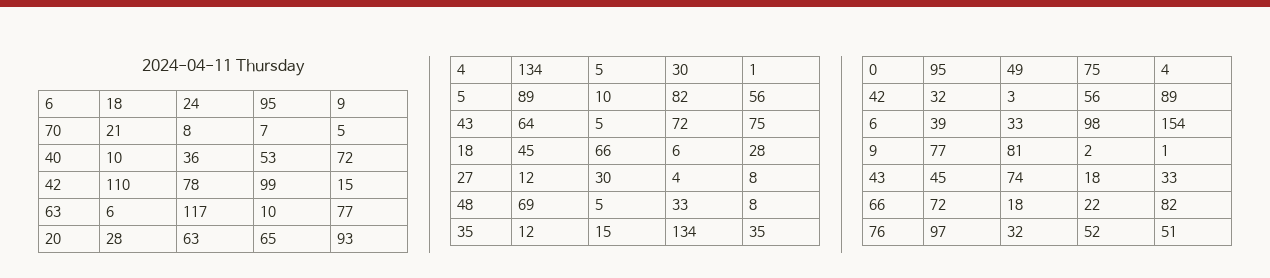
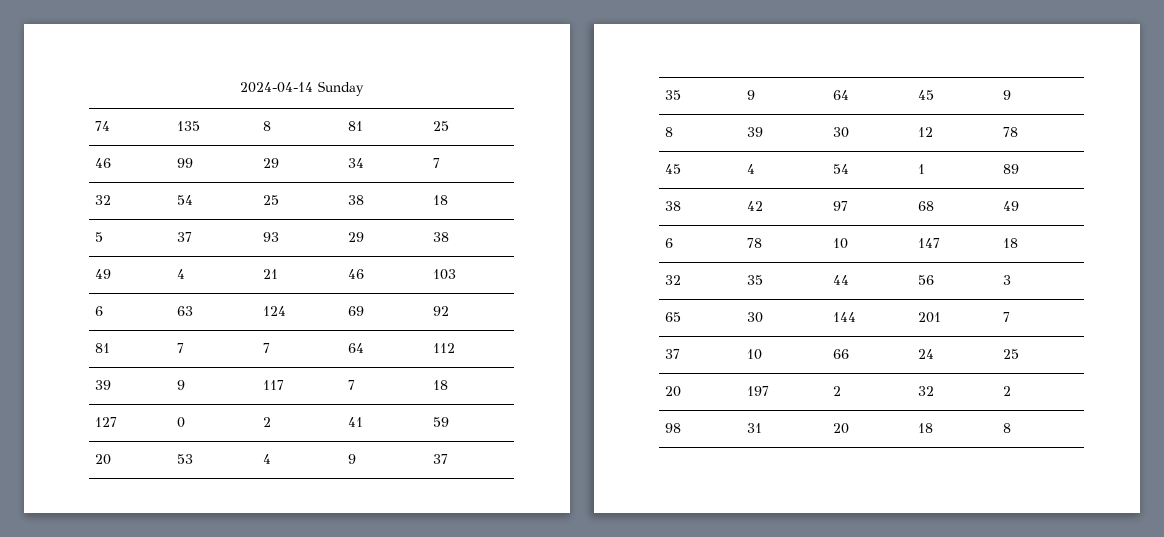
[141,59,306,76] [44,98,53,109] [105,98,122,109] [182,98,199,109] [259,98,276,109] [336,98,345,109] [44,125,61,136] [105,125,122,136] [182,125,191,136] [259,125,268,136] [336,125,345,136] [44,152,61,163] [105,152,122,163] [182,152,199,163] [259,152,276,163] [336,152,353,163] [44,179,61,190] [105,179,130,190] [182,179,199,190] [259,179,276,190] [336,179,353,190] [44,206,61,217] [105,206,114,217] [182,206,207,217] [259,206,276,217] [336,206,353,217] [44,233,61,244] [105,233,122,244] [182,233,199,244] [259,233,276,244] [336,233,353,244] [456,64,465,75] [517,64,542,75] [594,64,603,75] [671,64,688,75] [748,64,757,75] [456,91,465,102] [517,91,534,102] [594,91,611,102] [671,91,688,102] [748,91,765,102] [456,118,473,129] [517,118,534,129] [594,118,603,129] [671,118,688,129] [748,118,765,129] [456,145,473,156] [517,145,534,156] [594,145,611,156] [671,145,680,156] [748,145,765,156] [456,172,473,183] [517,172,534,183] [594,172,611,183] [671,172,680,183] [748,172,757,183] [456,199,473,210] [517,199,534,210] [594,199,603,210] [671,199,688,210] [748,199,757,210] [456,226,473,237] [517,226,534,237] [594,226,611,237] [671,226,696,237] [748,226,765,237] [868,64,877,75] [929,64,946,75] [1006,64,1023,75] [1083,64,1100,75] [1160,64,1169,75] [868,91,885,102] [929,91,946,102] [1006,91,1015,102] [1083,91,1100,102] [1160,91,1177,102] [868,118,877,129] [929,118,946,129] [1006,118,1023,129] [1083,118,1100,129] [1160,118,1185,129] [868,145,877,156] [929,145,946,156] [1006,145,1023,156] [1083,145,1092,156] [1160,145,1169,156] [868,172,885,183] [929,172,946,183] [1006,172,1023,183] [1083,172,1100,183] [1160,172,1177,183] [868,199,885,210] [929,199,946,210] [1006,199,1023,210] [1083,199,1100,210] [1160,199,1177,210] [868,226,885,237] [929,226,946,237] [1006,226,1023,237] [1083,226,1100,237] [1160,226,1177,237] 2024-04-11 Thursday // 6 | 18 | 24 | 95 | 9 // 70 | 21 | 8 | 7 | 5 // 40 | 10 | 36 | 53 | 72 // 42 | 110 | 78 | 99 | 15 // 63 | 6 | 117 | 10 | 77 // 20 | 28 | 63 | 65 | 93 // 4 | 134 | 5 | 30 | 1 // 5 | 89 | 10 | 82 | 56 // 43 | 64 | 5 | 72 | 75 // 18 | 45 | 66 | 6 | 28 // 27 | 12 | 30 | 4 | 8 // 48 | 69 | 5 | 33 | 8 // 35 | 12 | 15 | 134 | 35 // 0 | 95 | 49 | 75 | 4 // 42 | 32 | 3 | 56 | 89 // 6 | 39 | 33 | 98 | 154 // 9 | 77 | 81 | 2 | 1 // 43 | 45 | 74 | 18 | 33 // 66 | 72 | 18 | 22 | 82 // 76 | 97 | 32 | 52 | 51 -> [239,81,364,96] [95,121,111,131] [177,121,201,131] [263,121,272,131] [348,121,364,131] [433,121,450,131] [95,158,112,168] [177,158,194,168] [263,158,280,168] [348,158,365,168] [433,158,441,168] [95,195,112,205] [177,195,194,205] [263,195,280,205] [348,195,365,205] [433,195,449,205] [95,232,104,242] [177,232,193,242] [263,232,280,242] [348,232,365,242] [433,232,450,242] [95,269,112,279] [177,269,186,279] [263,269,279,279] [348,269,365,279] [433,269,457,280] [95,306,104,316] [177,306,194,316] [263,306,287,316] [348,306,365,316] [433,306,450,316] [95,343,111,353] [177,343,185,353] [263,343,271,353] [348,343,365,353] [433,343,456,353] [95,380,112,390] [177,380,186,390] [263,380,285,390] [348,380,356,390] [433,380,449,390] [95,417,118,427] [177,417,186,428] [263,417,272,427] [348,417,364,427] [433,417,450,427] [95,454,112,465] [177,454,194,464] [263,454,272,464] [348,454,357,464] [433,454,449,464] [665,90,682,100] [747,90,756,100] [833,90,850,100] [918,90,935,100] [1003,90,1012,100] [665,127,674,137] [747,127,764,137] [833,127,850,138] [918,127,934,137] [1003,127,1019,137] [665,164,682,174] [747,164,756,174] [833,164,850,174] [918,164,926,174] [1003,164,1020,174] [665,201,682,211] [747,201,764,211] [833,201,849,211] [918,201,935,211] [1003,201,1020,211] [665,238,674,248] [747,238,763,248] [833,238,849,249] [918,238,941,248] [1003,238,1019,248] [665,275,682,285] [747,275,764,285] [833,275,850,285] [918,275,935,285] [1003,275,1012,285] [665,312,682,322] [747,312,764,323] [833,312,857,322] [918,312,942,323] [1003,312,1011,322] [665,349,681,359] [747,349,763,360] [833,349,850,359] [918,349,935,359] [1003,349,1020,359] [665,386,682,397] [747,386,770,396] [833,386,842,396] [918,386,935,396] [1003,386,1012,396] [665,423,682,433] [747,423,763,433] [833,423,850,434] [918,423,934,433] [1003,423,1012,433] 2024-04-14 Sunday // 74 | 135 | 8 | 81 | 25 // 46 | 99 | 29 | 34 | 7 // 32 | 54 | 25 | 38 | 18 // 5 | 37 | 93 | 29 | 38 // 49 | 4 | 21 | 46 | 103 // 6 | 63 | 124 | 69 | 92 // 81 | 7 | 7 | 64 | 112 // 39 | 9 | 117 | 7 | 18 // 127 | 0 | 2 | 41 | 59 // 20 | 53 | 4 | 9 | 37 // 35 | 9 | 64 | 45 | 9 // 8 | 39 | 30 | 12 | 78 // 45 | 4 | 54 | 1 | 89 // 38 | 42 | 97 | 68 | 49 // 6 | 78 | 10 | 147 | 18 // 32 | 35 | 44 | 56 | 3 // 65 | 30 | 144 | 201 | 7 // 37 | 10 | 66 | 24 | 25 // 20 | 197 | 2 | 32 | 2 // 98 | 31 | 20 | 18 | 8

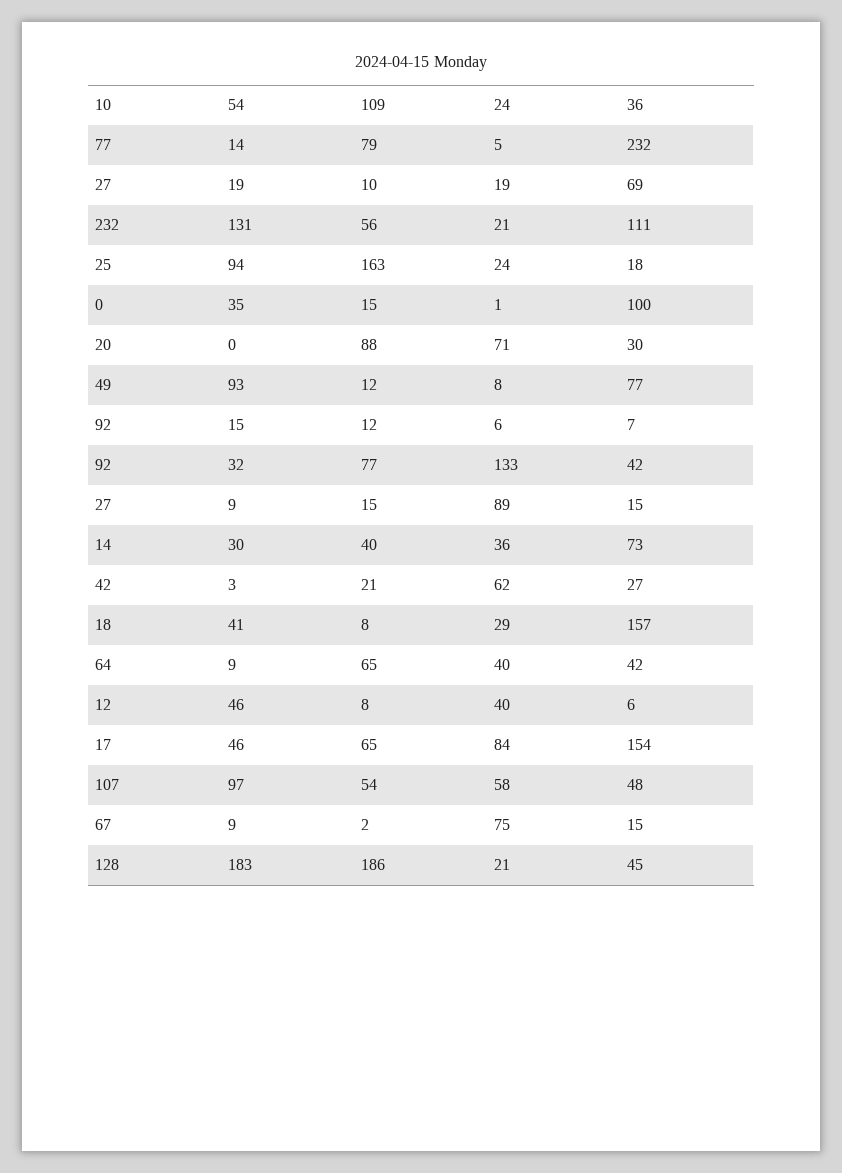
[239,81,364,96] [95,121,111,131] [177,121,201,131] [263,121,272,131] [348,121,364,131] [433,121,450,131] [95,158,112,168] [177,158,194,168] [263,158,280,168] [348,158,365,168] [433,158,441,168] [95,195,112,205] [177,195,194,205] [263,195,280,205] [348,195,365,205] [433,195,449,205] [95,232,104,242] [177,232,193,242] [263,232,280,242] [348,232,365,242] [433,232,450,242] [95,269,112,279] [177,269,186,279] [263,269,279,279] [348,269,365,279] [433,269,457,280] [95,306,104,316] [177,306,194,316] [263,306,287,316] [348,306,365,316] [433,306,450,316] [95,343,111,353] [177,343,185,353] [263,343,271,353] [348,343,365,353] [433,343,456,353] [95,380,112,390] [177,380,186,390] [263,380,285,390] [348,380,356,390] [433,380,449,390] [95,417,118,427] [177,417,186,428] [263,417,272,427] [348,417,364,427] [433,417,450,427] [95,454,112,465] [177,454,194,464] [263,454,272,464] [348,454,357,464] [433,454,449,464] [665,90,682,100] [747,90,756,100] [833,90,850,100] [918,90,935,100] [1003,90,1012,100] [665,127,674,137] [747,127,764,137] [833,127,850,138] [918,127,934,137] [1003,127,1019,137] [665,164,682,174] [747,164,756,174] [833,164,850,174] [918,164,926,174] [1003,164,1020,174] [665,201,682,211] [747,201,764,211] [833,201,849,211] [918,201,935,211] [1003,201,1020,211] [665,238,674,248] [747,238,763,248] [833,238,849,249] [918,238,941,248] [1003,238,1019,248] [665,275,682,285] [747,275,764,285] [833,275,850,285] [918,275,935,285] [1003,275,1012,285] [665,312,682,322] [747,312,764,323] [833,312,857,322] [918,312,942,323] [1003,312,1011,322] [665,349,681,359] [747,349,763,360] [833,349,850,359] [918,349,935,359] [1003,349,1020,359] [665,386,682,397] [747,386,770,396] [833,386,842,396] [918,386,935,396] [1003,386,1012,396] [665,423,682,433] [747,423,763,433] [833,423,850,434] [918,423,934,433] [1003,423,1012,433] 2024-04-14 Sunday // 74 | 135 | 8 | 81 | 25 // 46 | 99 | 29 | 34 | 7 // 32 | 54 | 25 | 38 | 18 // 5 | 37 | 93 | 29 | 38 // 49 | 4 | 21 | 46 | 103 // 6 | 63 | 124 | 69 | 92 // 81 | 7 | 7 | 64 | 112 // 39 | 9 | 117 | 7 | 18 // 127 | 0 | 2 | 41 | 59 // 20 | 53 | 4 | 9 | 37 // 35 | 9 | 64 | 45 | 9 // 8 | 39 | 30 | 12 | 78 // 45 | 4 | 54 | 1 | 89 // 38 | 42 | 97 | 68 | 49 // 6 | 78 | 10 | 147 | 18 // 32 | 35 | 44 | 56 | 3 // 65 | 30 | 144 | 201 | 7 // 37 | 10 | 66 | 24 | 25 // 20 | 197 | 2 | 32 | 2 // 98 | 31 | 20 | 18 | 8 -> [355,56,487,71] [94,99,111,110] [227,99,244,110] [360,99,385,110] [493,99,510,110] [626,99,643,110] [94,139,111,150] [227,139,244,150] [360,139,377,150] [493,139,502,150] [626,139,651,150] [94,179,111,190] [227,179,244,190] [360,179,377,190] [493,179,510,190] [626,179,643,190] [94,219,119,230] [227,219,252,230] [360,219,377,230] [493,219,510,230] [626,219,651,230] [94,259,111,270] [227,259,244,270] [360,259,385,270] [493,259,510,270] [626,259,643,270] [94,299,103,310] [227,299,244,310] [360,299,377,310] [493,299,502,310] [626,299,651,310] [94,339,111,350] [227,339,236,350] [360,339,377,350] [493,339,510,350] [626,339,643,350] [94,379,111,390] [227,379,244,390] [360,379,377,390] [493,379,502,390] [626,379,643,390] [94,419,111,430] [227,419,244,430] [360,419,377,430] [493,419,502,430] [626,419,635,430] [94,459,111,470] [227,459,244,470] [360,459,377,470] [493,459,518,470] [626,459,643,470] [94,499,111,510] [227,499,236,510] [360,499,377,510] [493,499,510,510] [626,499,643,510] [94,539,111,550] [227,539,244,550] [360,539,377,550] [493,539,510,550] [626,539,643,550] [94,579,111,590] [227,579,236,590] [360,579,377,590] [493,579,510,590] [626,579,643,590] [94,619,111,630] [227,619,244,630] [360,619,369,630] [493,619,510,630] [626,619,651,630] [94,659,111,670] [227,659,236,670] [360,659,377,670] [493,659,510,670] [626,659,643,670] [94,699,111,710] [227,699,244,710] [360,699,369,710] [493,699,510,710] [626,699,635,710] [94,739,111,750] [227,739,244,750] [360,739,377,750] [493,739,510,750] [626,739,651,750] [94,779,119,790] [227,779,244,790] [360,779,377,790] [493,779,510,790] [626,779,643,790] [94,819,111,830] [227,819,236,830] [360,819,369,830] [493,819,510,830] [626,819,643,830] [94,859,119,870] [227,859,252,870] [360,859,385,870] [493,859,510,870] [626,859,643,870] 2024-04-15 Monday // 10 | 54 | 109 | 24 | 36 // 77 | 14 | 79 | 5 | 232 // 27 | 19 | 10 | 19 | 69 // 232 | 131 | 56 | 21 | 111 // 25 | 94 | 163 | 24 | 18 // 0 | 35 | 15 | 1 | 100 // 20 | 0 | 88 | 71 | 30 // 49 | 93 | 12 | 8 | 77 // 92 | 15 | 12 | 6 | 7 // 92 | 32 | 77 | 133 | 42 // 27 | 9 | 15 | 89 | 15 // 14 | 30 | 40 | 36 | 73 // 42 | 3 | 21 | 62 | 27 // 18 | 41 | 8 | 29 | 157 // 64 | 9 | 65 | 40 | 42 // 12 | 46 | 8 | 40 | 6 // 17 | 46 | 65 | 84 | 154 // 107 | 97 | 54 | 58 | 48 // 67 | 9 | 2 | 75 | 15 // 128 | 183 | 186 | 21 | 45

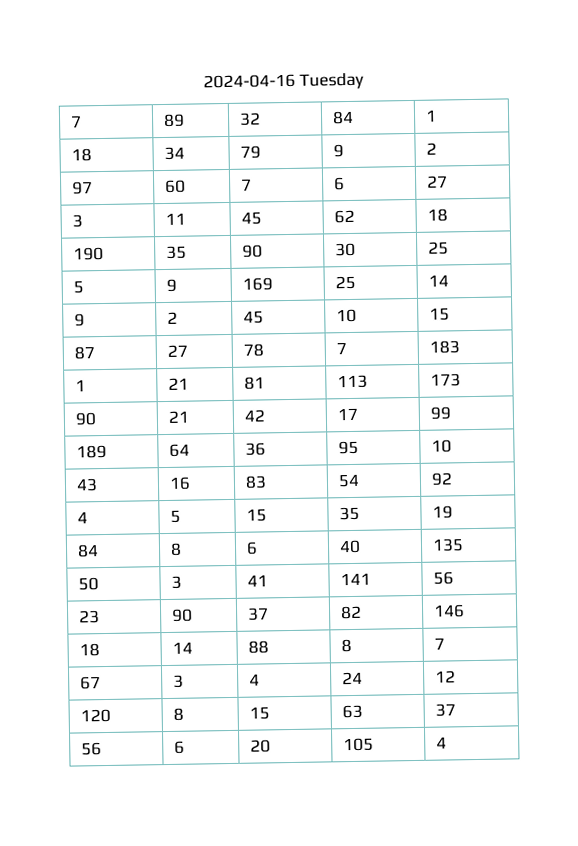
[355,56,487,71] [94,99,111,110] [227,99,244,110] [360,99,385,110] [493,99,510,110] [626,99,643,110] [94,139,111,150] [227,139,244,150] [360,139,377,150] [493,139,502,150] [626,139,651,150] [94,179,111,190] [227,179,244,190] [360,179,377,190] [493,179,510,190] [626,179,643,190] [94,219,119,230] [227,219,252,230] [360,219,377,230] [493,219,510,230] [626,219,651,230] [94,259,111,270] [227,259,244,270] [360,259,385,270] [493,259,510,270] [626,259,643,270] [94,299,103,310] [227,299,244,310] [360,299,377,310] [493,299,502,310] [626,299,651,310] [94,339,111,350] [227,339,236,350] [360,339,377,350] [493,339,510,350] [626,339,643,350] [94,379,111,390] [227,379,244,390] [360,379,377,390] [493,379,502,390] [626,379,643,390] [94,419,111,430] [227,419,244,430] [360,419,377,430] [493,419,502,430] [626,419,635,430] [94,459,111,470] [227,459,244,470] [360,459,377,470] [493,459,518,470] [626,459,643,470] [94,499,111,510] [227,499,236,510] [360,499,377,510] [493,499,510,510] [626,499,643,510] [94,539,111,550] [227,539,244,550] [360,539,377,550] [493,539,510,550] [626,539,643,550] [94,579,111,590] [227,579,236,590] [360,579,377,590] [493,579,510,590] [626,579,643,590] [94,619,111,630] [227,619,244,630] [360,619,369,630] [493,619,510,630] [626,619,651,630] [94,659,111,670] [227,659,236,670] [360,659,377,670] [493,659,510,670] [626,659,643,670] [94,699,111,710] [227,699,244,710] [360,699,369,710] [493,699,510,710] [626,699,635,710] [94,739,111,750] [227,739,244,750] [360,739,377,750] [493,739,510,750] [626,739,651,750] [94,779,119,790] [227,779,244,790] [360,779,377,790] [493,779,510,790] [626,779,643,790] [94,819,111,830] [227,819,236,830] [360,819,369,830] [493,819,510,830] [626,819,643,830] [94,859,119,870] 2024-04-15 Monday // 10 | 54 | 109 | 24 | 36 // 77 | 14 | 79 | 5 | 232 // 27 | 19 | 10 | 19 | 69 // 232 | 131 | 56 | 21 | 111 // 25 | 94 | 163 | 24 | 18 // 0 | 35 | 15 | 1 | 100 // 20 | 0 | 88 | 71 | 30 // 49 | 93 | 12 | 8 | 77 // 92 | 15 | 12 | 6 | 7 // 92 | 32 | 77 | 133 | 42 // 27 | 9 | 15 | 89 | 15 // 14 | 30 | 40 | 36 | 73 // 42 | 3 | 21 | 62 | 27 // 18 | 41 | 8 | 29 | 157 // 64 | 9 | 65 | 40 | 42 // 12 | 46 | 8 | 40 | 6 // 17 | 46 | 65 | 84 | 154 // 107 | 97 | 54 | 58 | 48 // 67 | 9 | 2 | 75 | 15 // 128 -> [202,72,365,90] [70,115,83,128] [163,113,186,127] [239,112,262,126] [332,110,355,125] [425,109,438,122] [71,148,93,162] [164,146,186,160] [240,145,262,159] [333,144,345,158] [426,142,438,155] [72,181,94,195] [165,179,187,193] [241,178,253,191] [334,177,346,191] [427,175,449,188] [72,214,84,228] [165,212,187,225] [241,211,263,225] [334,209,356,224] [427,208,449,222] [73,246,105,261] [166,245,188,259] [242,244,264,258] [335,242,357,257] [428,241,450,255] [73,280,85,294] [166,278,178,292] [242,277,274,291] [335,275,357,290] [428,274,450,287] [74,313,86,327] [167,311,179,324] [243,310,265,324] [336,308,358,323] [429,307,451,321] [74,346,96,360] [167,344,189,357] [243,343,265,357] [336,342,348,355] 2024-04-16 Tuesday // 7 | 89 | 32 | 84 | 1 // 18 | 34 | 79 | 9 | 2 // 97 | 60 | 7 | 6 | 27 // 3 | 11 | 45 | 62 | 18 // 190 | 35 | 90 | 30 | 25 // 5 | 9 | 169 | 25 | 14 // 9 | 2 | 45 | 10 | 15 // 87 | 27 | 78 | 7
[360,859,385,870] [493,859,510,870] [626,859,643,870] | 186 | 21 | 45 -> [75,379,87,392] [168,377,190,390] [244,376,266,390] [337,374,369,389] [430,373,462,387] [75,412,98,426] [168,410,190,423] [244,409,266,422] [337,407,359,421] [430,406,452,420] [76,444,108,459] [169,443,191,457] [245,442,267,456] [338,440,360,455] [431,439,453,453] [76,478,99,492] [169,476,192,490] [245,475,268,489] [338,473,361,488] [431,472,454,486] [77,511,89,524] [170,509,182,523] [246,508,268,522] [339,506,361,521] [432,505,454,519] [77,544,100,558] [170,542,183,556] [246,541,259,555] [339,539,362,554] [432,538,465,552] [78,577,100,591] [171,575,183,589] [247,574,269,587] [340,572,372,586] [433,571,455,585] [79,610,101,624] [172,608,194,622] [247,607,270,621] [340,605,363,620] [433,604,466,618] [79,643,101,657] [172,641,194,654] [248,640,270,654] [341,638,353,653] [434,637,446,650] [80,676,102,690] [173,674,185,688] [249,673,261,686] [342,671,364,685] [435,670,457,683] [80,708,112,723] [173,707,185,721] [249,706,271,720] [342,704,364,719] [435,703,457,717] [81,742,103,756] [174,740,186,754] [250,739,272,753] [343,737,375,752] [436,736,448,749] // 1 | 21 | 81 | 113 | 173 // 90 | 21 | 42 | 17 | 99 // 189 | 64 | 36 | 95 | 10 // 43 | 16 | 83 | 54 | 92 // 4 | 5 | 15 | 35 | 19 // 84 | 8 | 6 | 40 | 135 // 50 | 3 | 41 | 141 | 56 // 23 | 90 | 37 | 82 | 146 // 18 | 14 | 88 | 8 | 7 // 67 | 3 | 4 | 24 | 12 // 120 | 8 | 15 | 63 | 37 // 56 | 6 | 20 | 105 | 4

